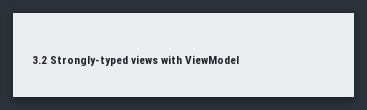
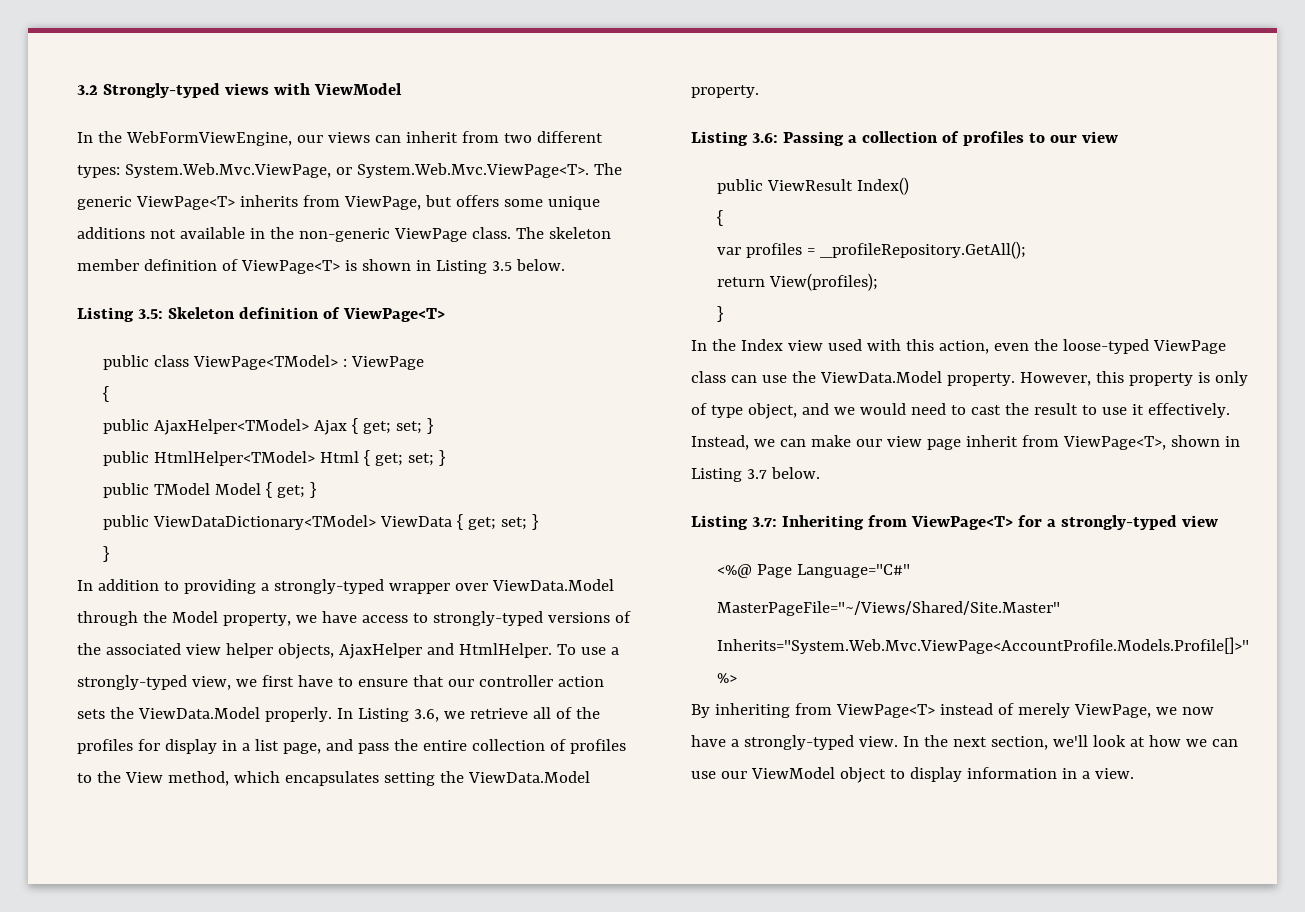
(240, 59) none -> [77,131,603,146] [77,163,622,178] [77,195,600,210] [77,227,611,242] [77,259,565,274] [77,307,445,322] [103,355,424,370] [103,386,110,402] [103,418,433,435] [103,450,445,466] [103,482,316,498] [103,514,538,530] [103,546,110,562] [77,579,614,594] [77,611,631,626] [77,643,619,659] [77,675,604,690] [77,707,600,722] [77,739,626,754] [77,771,590,786] [691,85,759,98] [691,131,1118,146] [717,177,909,195] [717,210,724,226] [717,241,1026,259] [717,273,879,291] [717,306,724,322] [691,339,1226,354] [691,371,1248,386] [691,403,1230,419] [691,435,1240,450] [691,467,820,482] [691,515,1218,530] [717,564,910,578] [717,601,1061,616] [717,637,1250,654] [717,673,738,683] [691,703,1214,718] [691,735,1238,750] [691,767,1134,783] // In the WebFormViewEngine, our views can inherit from two different types: System.Web.Mvc.ViewPage, or System.Web.Mvc.ViewPage<T>. The generic ViewPage<T> inherits from ViewPage, but offers some unique additions not available in the non-generic ViewPage class. The skeleton member definition of ViewPage<T> is shown in Listing 3.5 below. // Listing 3.5: Skeleton definition of ViewPage<T> // public class ViewPage<TModel> : ViewPage // { // public AjaxHelper<TModel> Ajax { get; set; } // public HtmlHelper<TModel> Html { get; set; } // public TModel Model { get; } // public ViewDataDictionary<TModel> ViewData { get; set; } // } // In addition to providing a strongly-typed wrapper over ViewData.Model through the Model property, we have access to strongly-typed versions of the associated view helper objects, AjaxHelper and HtmlHelper. To use a strongly-typed view, we first have to ensure that our controller action sets the ViewData.Model properly. In Listing 3.6, we retrieve all of the profiles for display in a list page, and pass the entire collection of profiles to the View method, which encapsulates setting the ViewData.Model property. // Listing 3.6: Passing a collection of profiles to our view // public ViewResult Index() // { // var profiles = _profileRepository.GetAll(); // return View(profiles); // } // In the Index view used with this action, even the loose-typed ViewPage class can use the ViewData.Model property. However, this property is only of type object, and we would need to cast the result to use it effectively. Instead, we can make our view page inherit from ViewPage<T>, shown in Listing 3.7 below. // Listing 3.7: Inheriting from ViewPage<T> for a strongly-typed view // <%@ Page Language="C#" // MasterPageFile="~/Views/Shared/Site.Master" // Inherits="System.Web.Mvc.ViewPage<AccountProfile.Models.Profile[]>" %> // By inheriting from ViewPage<T> instead of merely ViewPage, we now have a strongly-typed view. In the next section, we'll look at how we can use our ViewModel object to display information in a view.

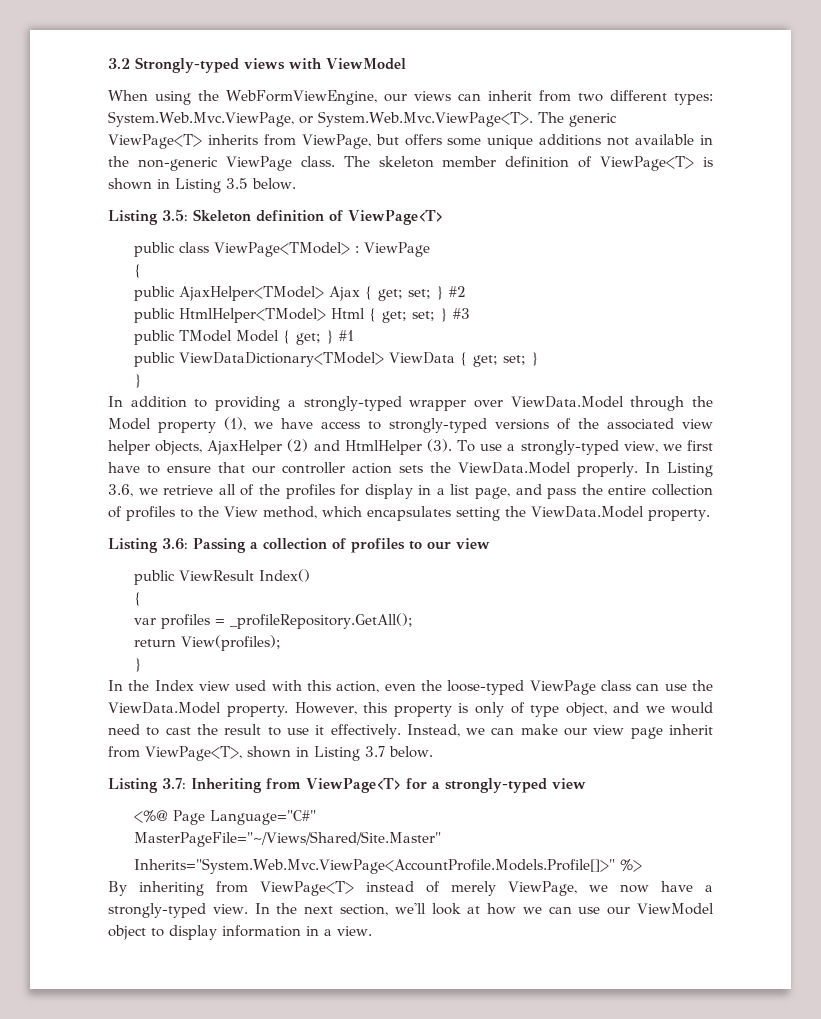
[77,132,93,143] In -> [108,90,192,105] When using
(433, 426) none -> [449,286,467,297] #2
(445, 458) none -> [453,308,471,319] #3
(316, 490) none -> [339,330,355,341] #1
[222,613,291,626] property, -> [158,417,246,433] property (1),
[426,643,552,658] and HtmlHelper. -> [287,439,452,455] (2) and HtmlHelper (3).

